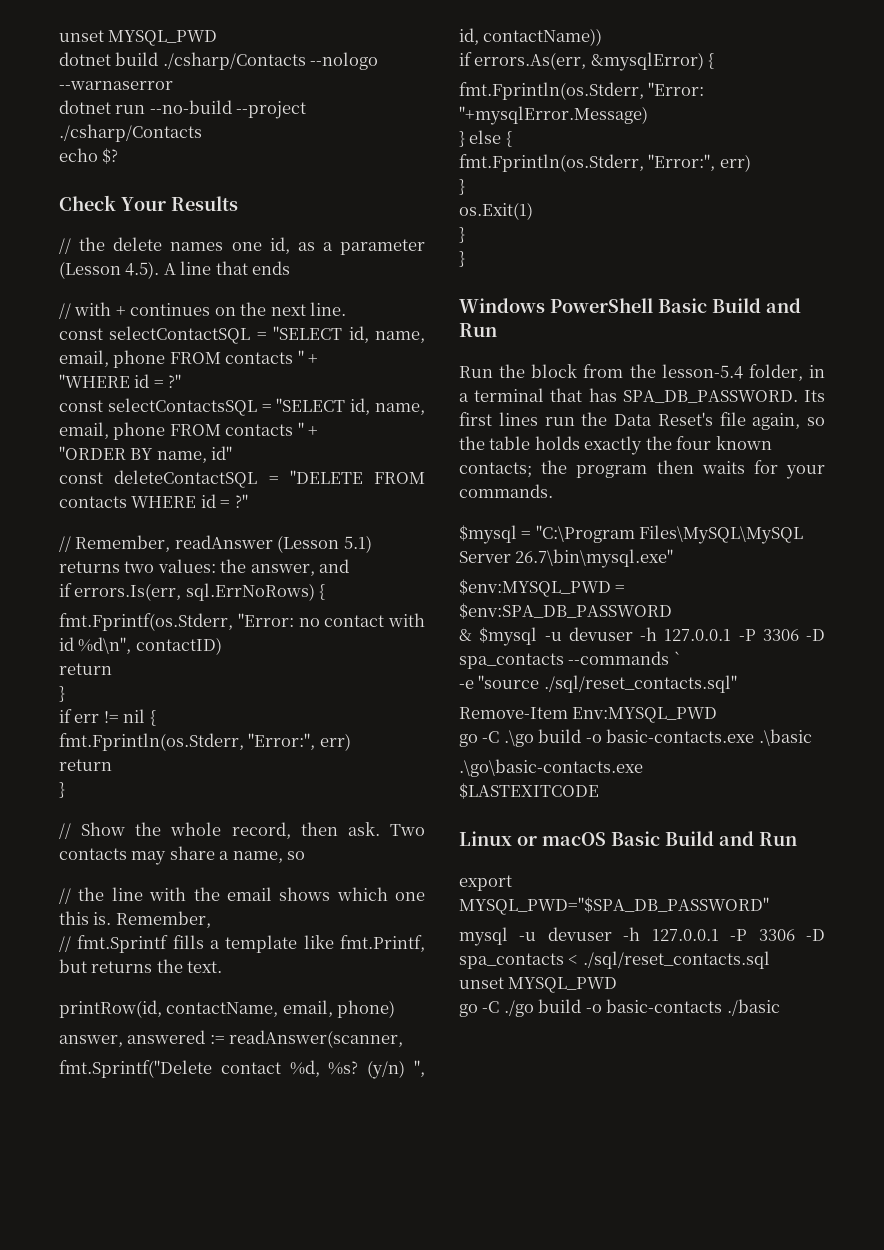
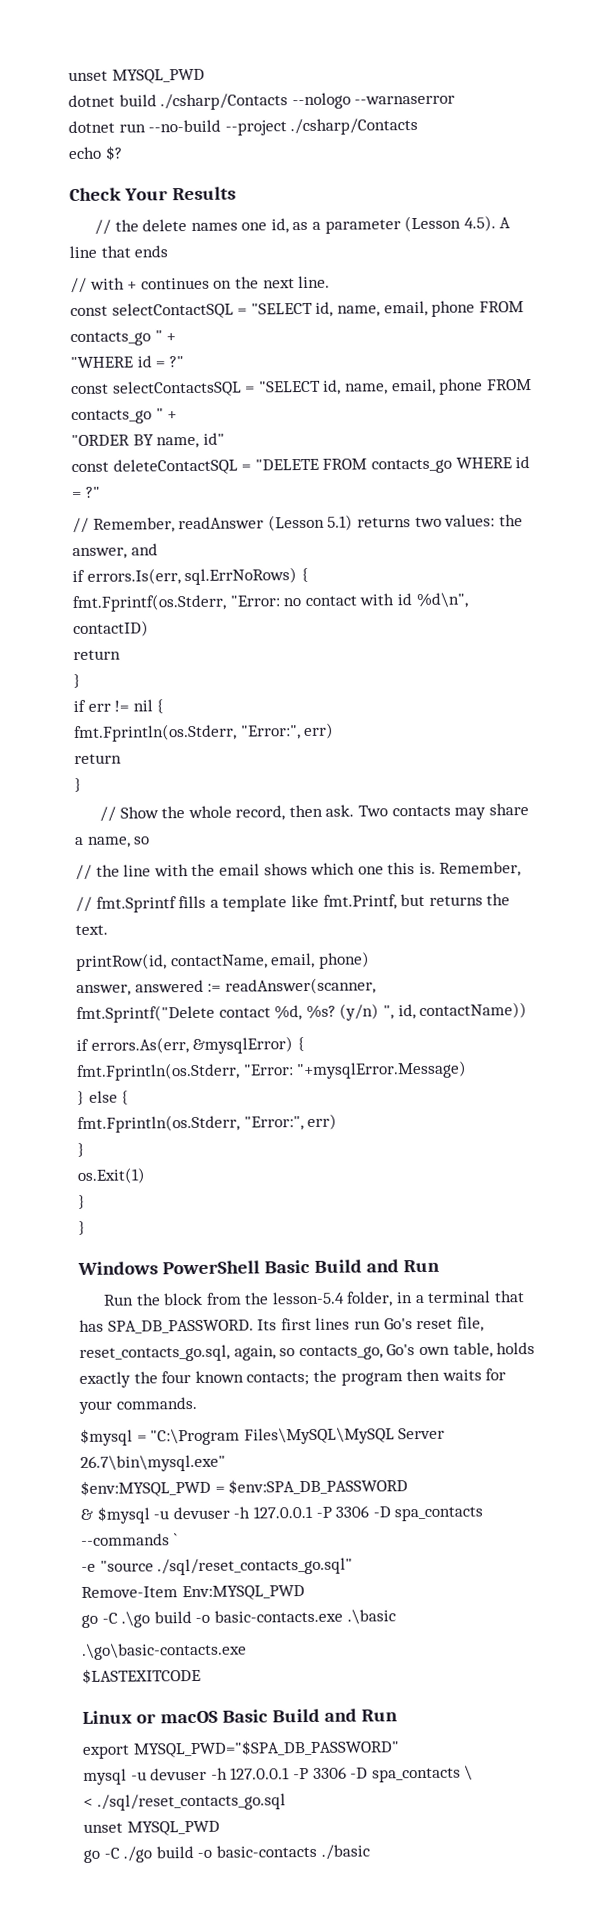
[225,352,294,364] contacts -> [70,331,151,347] contacts_go
[225,424,294,436] contacts -> [71,409,152,425] contacts_go
[59,496,127,508] contacts -> [370,458,452,474] contacts_go
[581,412,825,430] [459,436,531,450] the Data Reset's file again, so the table -> [383,1316,484,1332] [79,1342,493,1362] Go's reset file, reset_contacts_go.sql, again, so contacts_go, Go's own table,
[543,675,737,693] ./sql/reset_contacts.sql" -> [157,1557,354,1576] ./sql/reset_contacts_go.sql"
[568,951,770,969] < ./sql/reset_contacts.sql -> [464,1765,474,1781] [83,1793,286,1811] \ // < ./sql/reset_contacts_go.sql

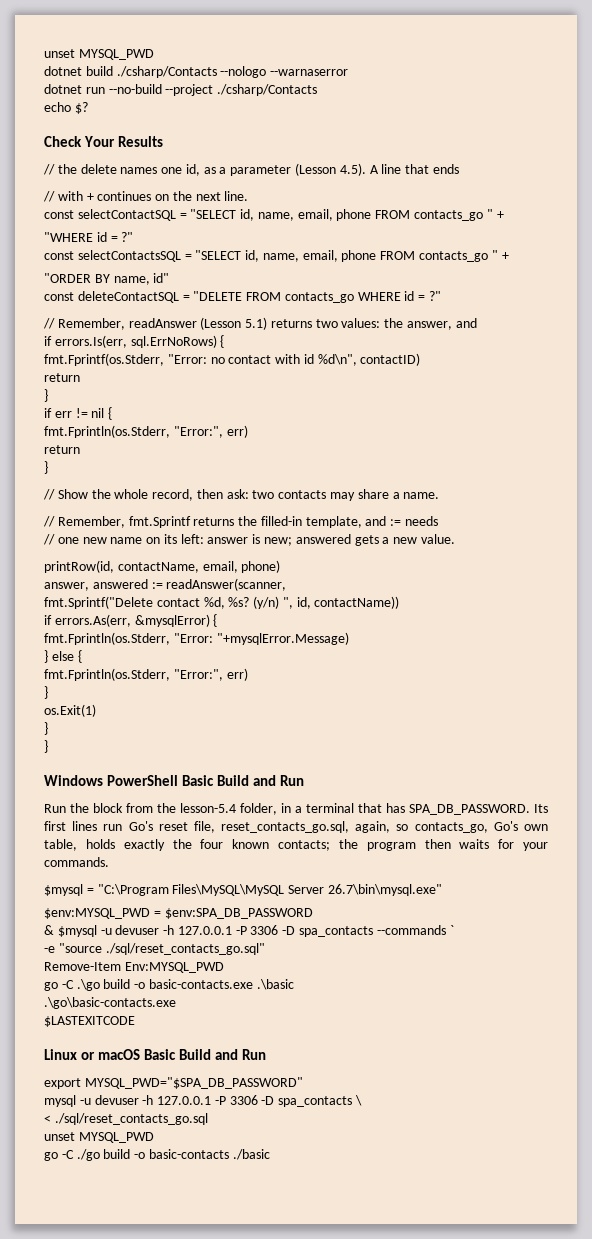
[325,804,389,817] ask. Two -> [226,489,275,499] ask: two
[86,836,151,848] [75,861,522,881] [75,893,511,913] [75,924,108,936] name, so // // the line with the email shows which one this is. Remember, // // fmt.Sprintf fills a template like fmt.Printf, but returns the text. -> [403,492,440,499] [43,516,439,528] [43,534,455,546] name. // // Remember, fmt.Sprintf returns the filled-in template, and := needs // // one new name on its left: answer is new; answered gets a new value.

